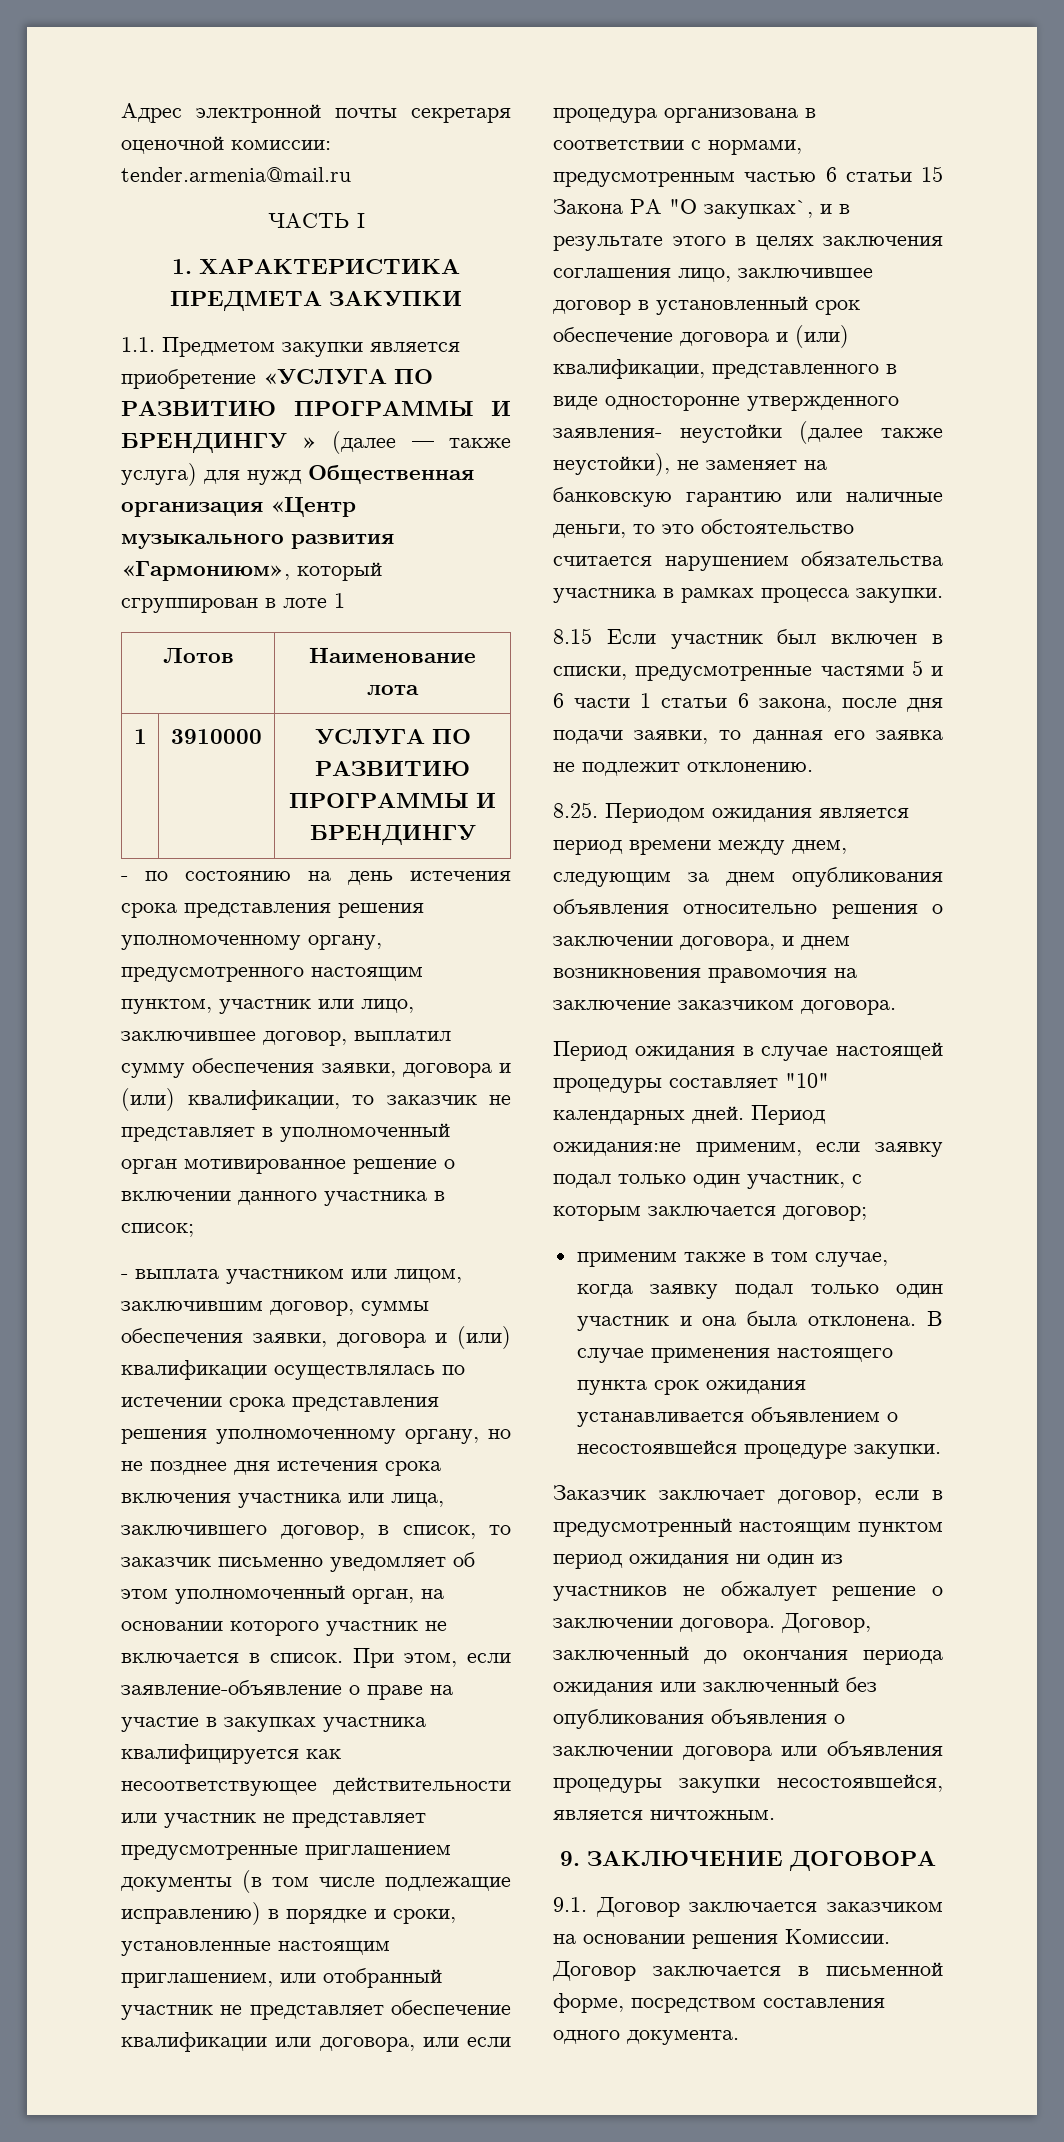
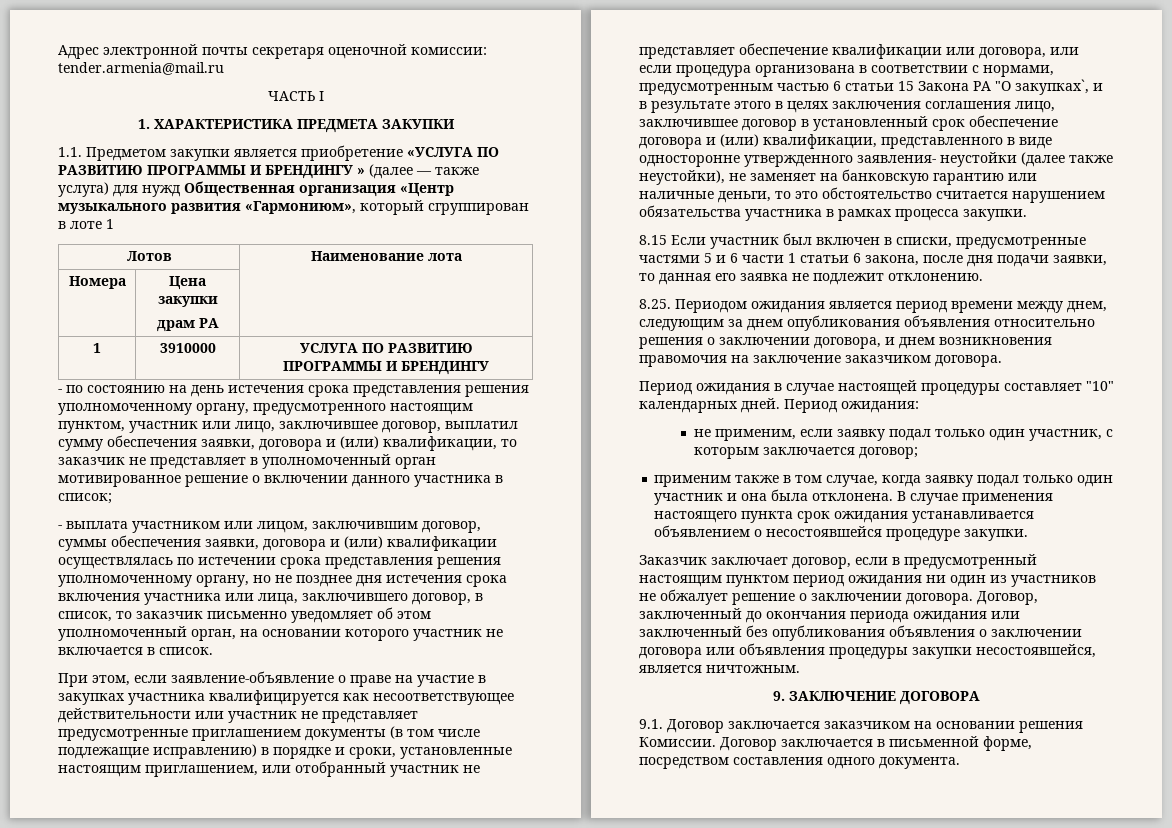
(419, 690) none -> [68,276,126,289] [169,276,206,290] [157,296,218,307] [156,318,219,332] // Номера | Цена закупки // драм РА |
(343, 1658) none -> (213, 651) //
[553,1142,681,1156] ожидания:не -> [841,401,919,413] [693,429,711,437] ожидания: // не

